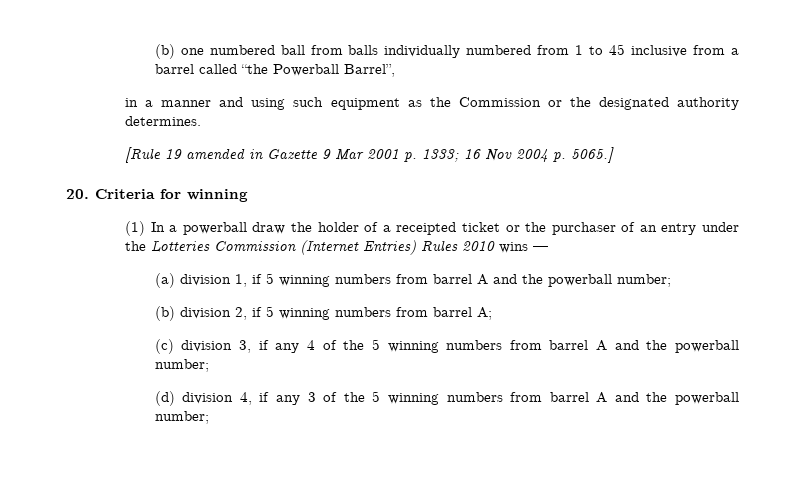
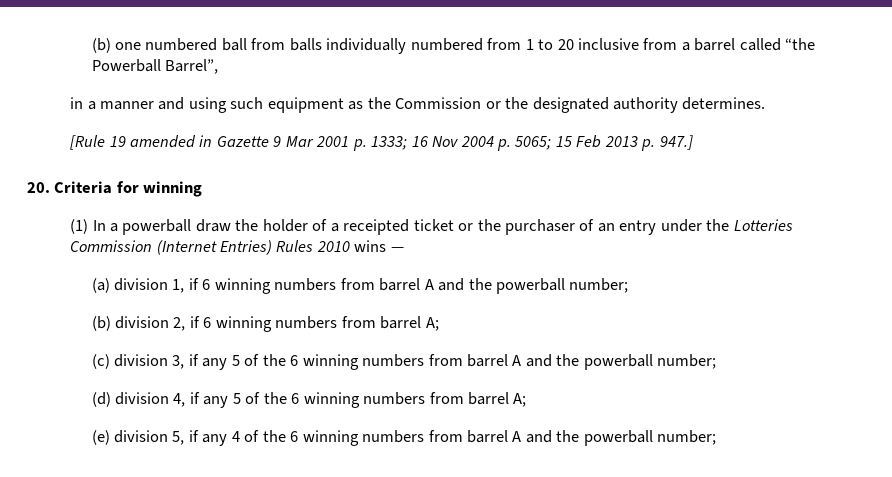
[609,44,626,55] 45 -> [557,39,574,50] 20
[571,147,615,163] 5065.] -> [515,135,693,151] 5065; 15 Feb 2013 p. 947.]
[265,273,274,284] 5 -> [202,279,211,290] 6
[265,306,274,317] 5 -> [203,317,212,328] 6
[306,339,380,350] 4 of the 5 -> [231,354,299,366] 5 of the 6
[307,391,381,402] 3 of the 5 -> [232,392,527,408] [91,430,299,446] 5 of the 6 winning numbers from barrel A; // (e) division 5, if any 4 of the 6

